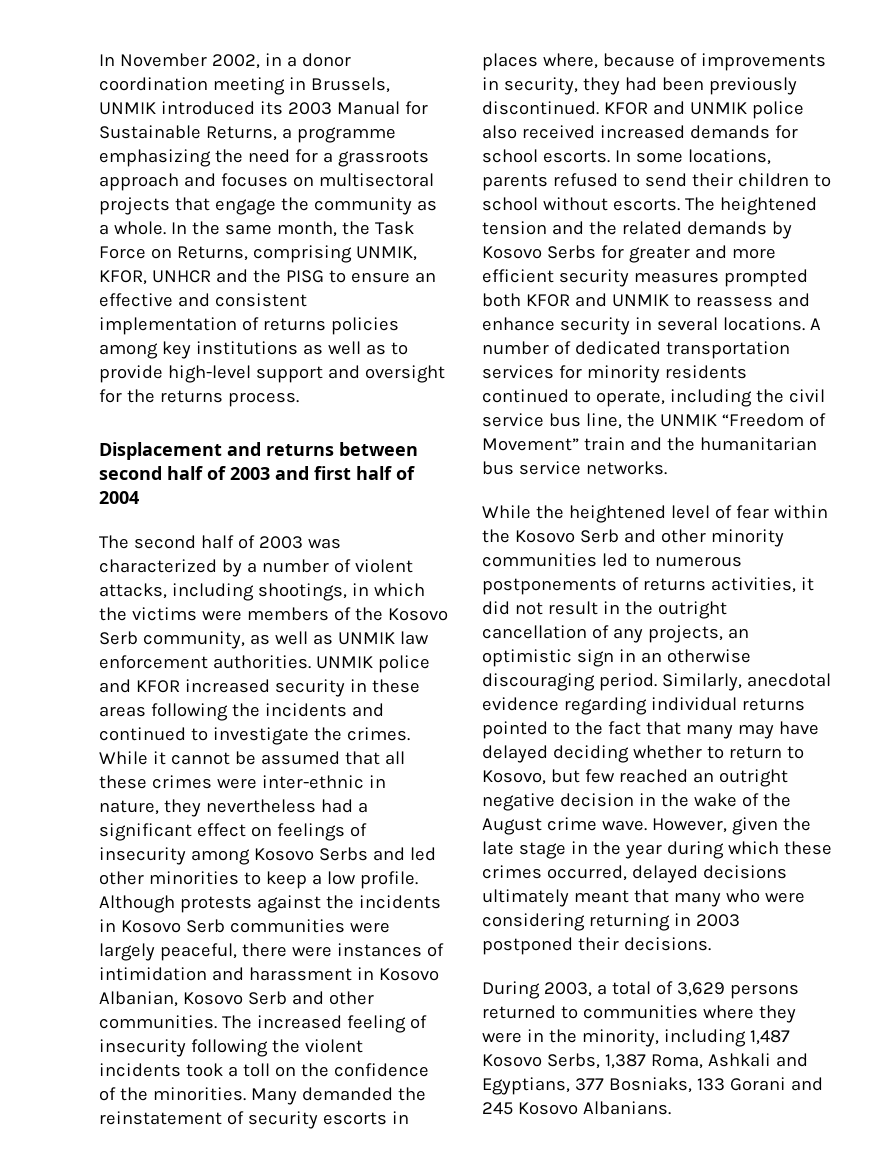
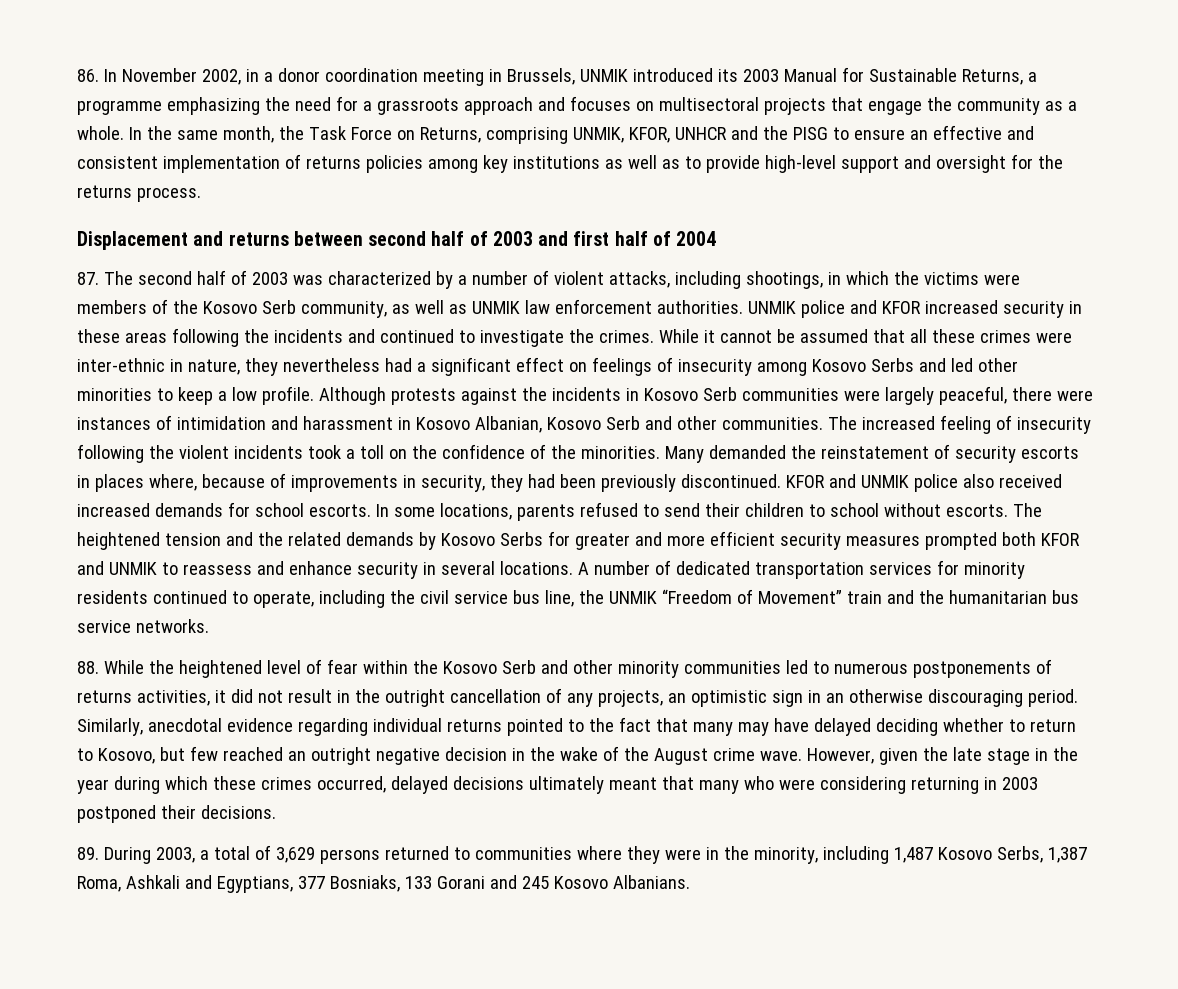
(99, 60) none -> [77,69,99,82] 86.
(139, 497) none -> [77,272,99,285] 87.
(667, 468) none -> [77,661,99,674] 88.
(711, 944) none -> [77,847,99,860] 89.

